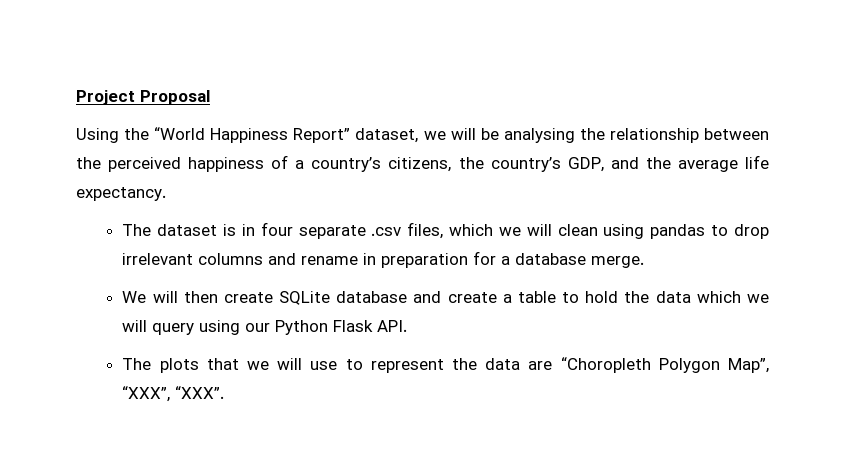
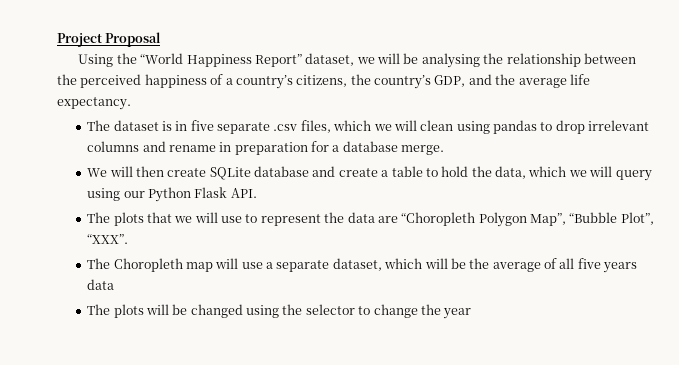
[260,222,293,236] four -> [190,120,214,131] five
[655,291,691,303] data -> [494,166,526,179] data,
[122,386,171,402] “XXX”, -> [569,212,654,225] “Bubble Plot”,
(225, 392) none -> [87,258,638,273] [87,279,115,290] [87,304,472,319] // The Choropleth map will use a separate dataset, which will be the average of all five years data // The plots will be changed using the selector to change the year

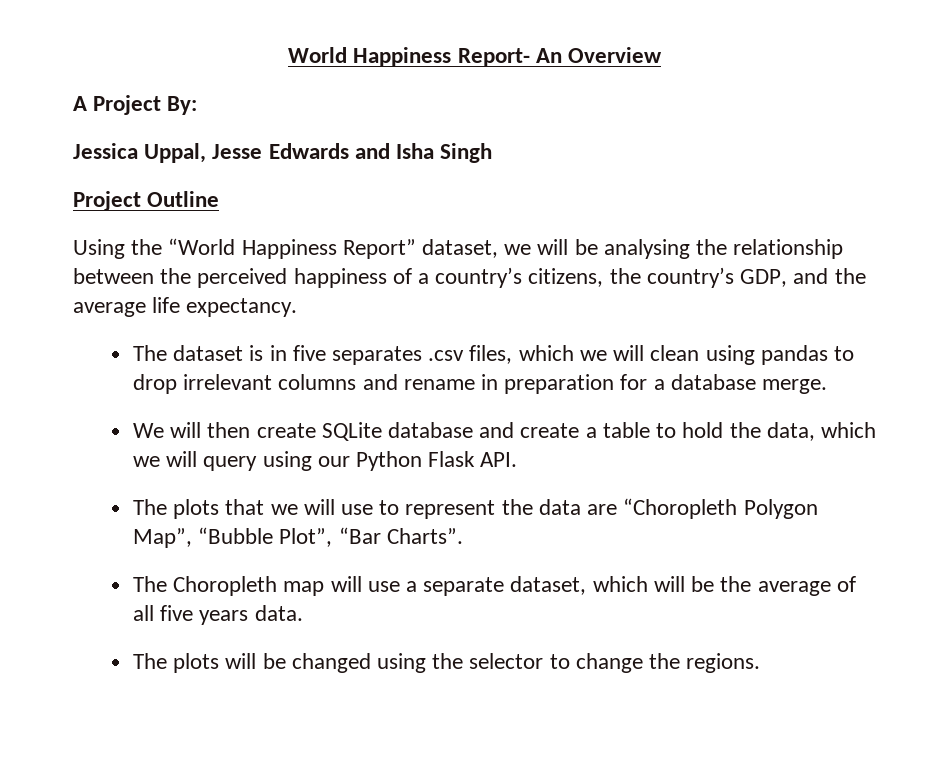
[57,32,162,47] Project Proposal -> [288,47,662,67] [73,95,198,115] [73,143,493,163] [73,191,220,211] World Happiness Report- An Overview // A Project By: // Jessica Uppal, Jesse Edwards and Isha Singh // Project Outline
[216,122,270,134] separate -> [332,346,423,365] separates
[87,234,129,244] “XXX”. -> [338,527,463,544] “Bar Charts”.
[87,279,115,290] data -> [254,605,303,621] data.
[443,308,472,319] year -> [686,653,761,673] regions.

